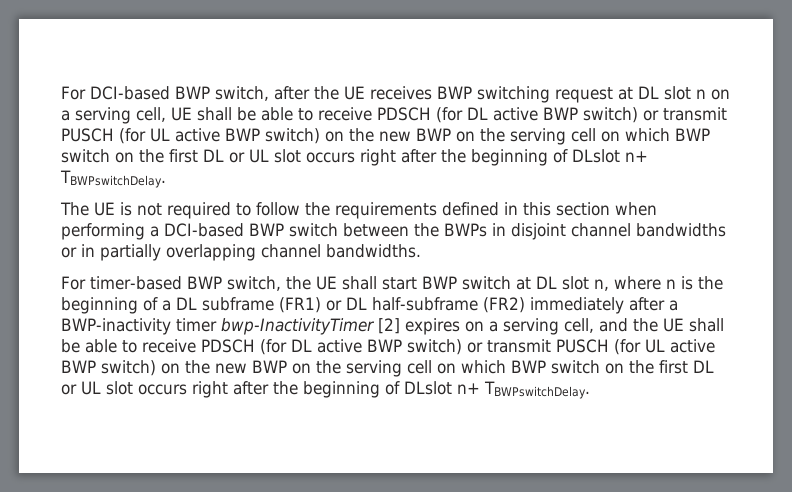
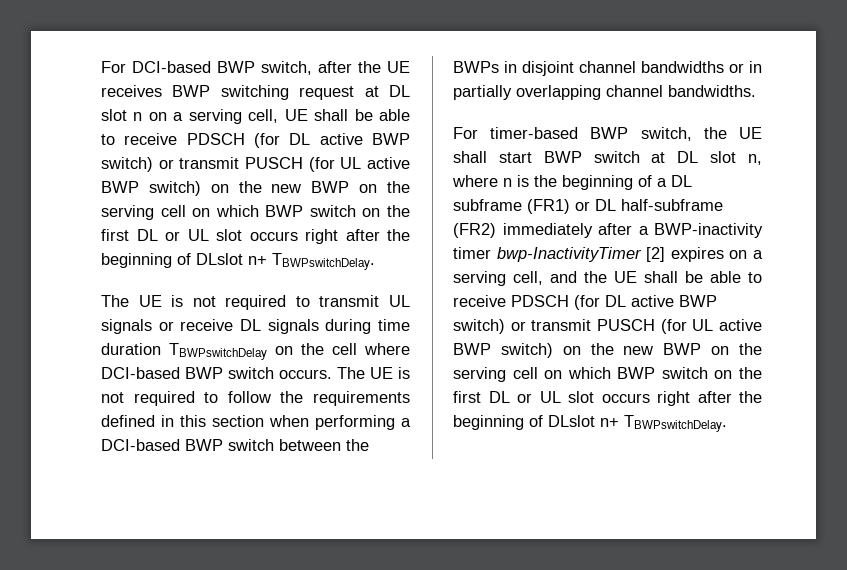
(251, 209) none -> [319,295,410,307] [101,319,410,334] [101,343,410,360] [101,367,410,379] [101,391,219,406] transmit UL signals or receive DL signals during time duration TBWPswitchDelay on the cell where DCI-based BWP switch occurs. The UE is not required to

